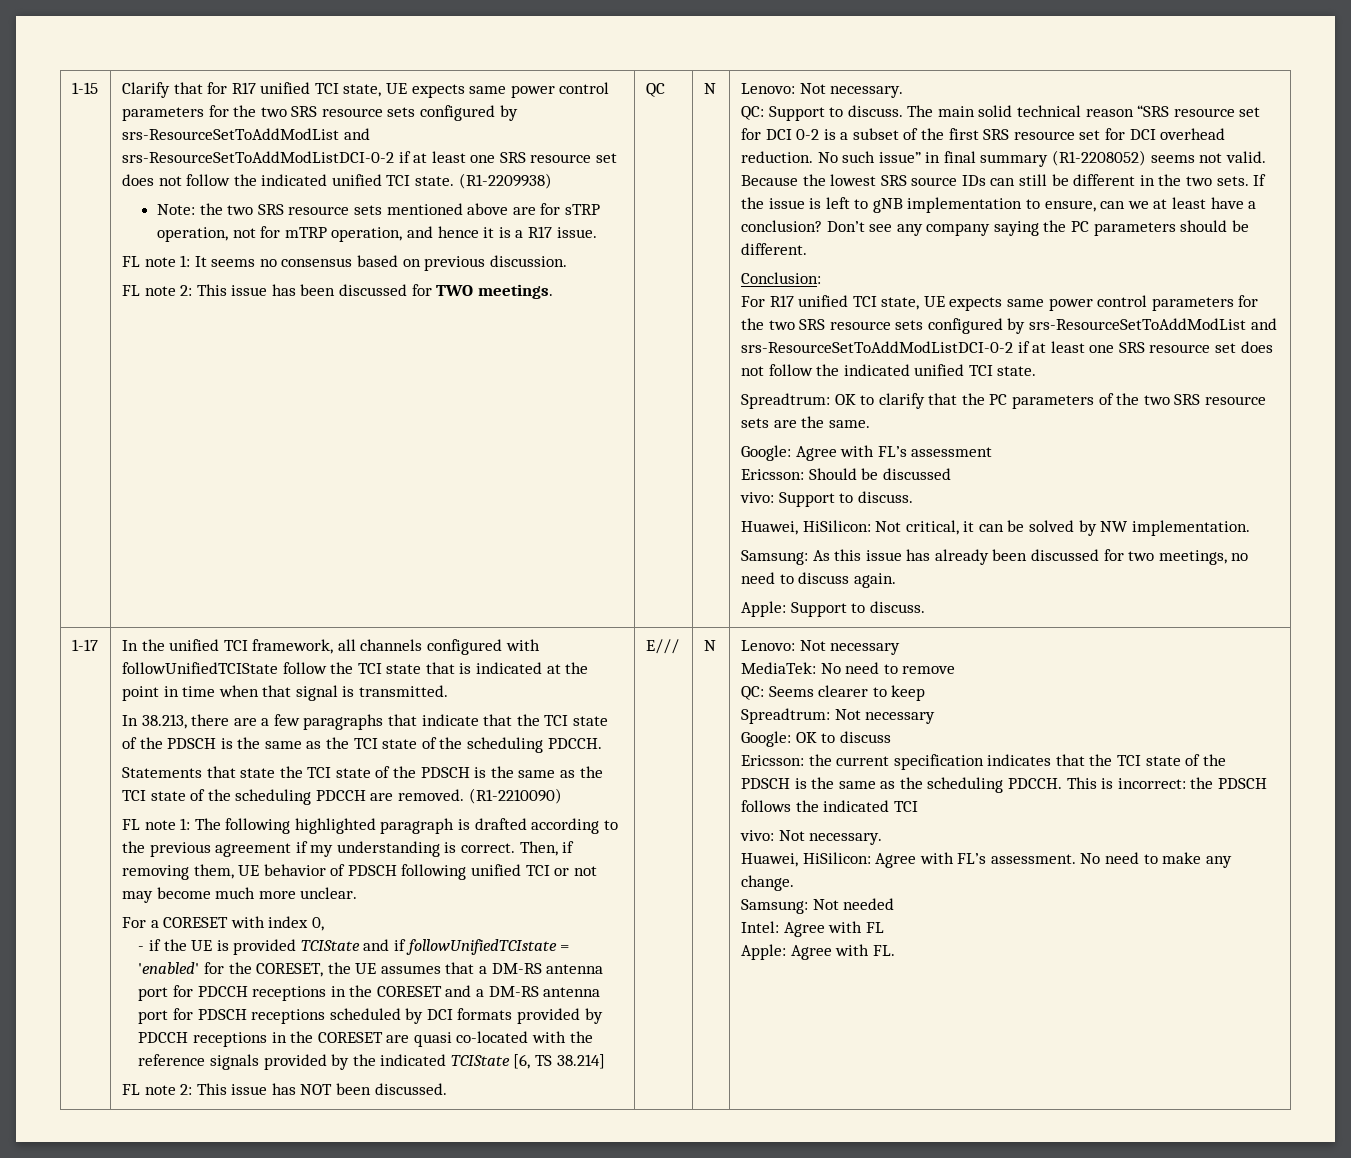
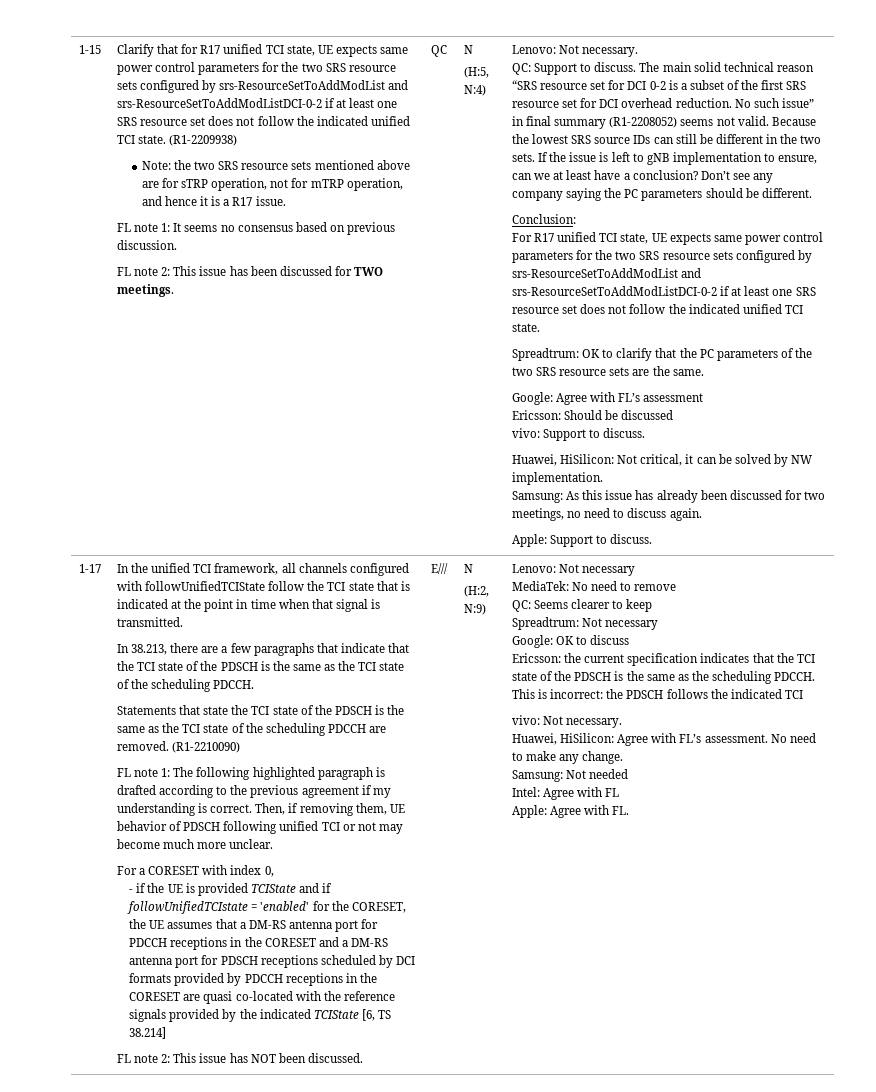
(716, 88) none -> [463,67,489,78] [463,85,486,96] // (H:5, N:4)
(716, 645) none -> [463,586,489,597] [463,604,486,615] // (H:2, N:9)

